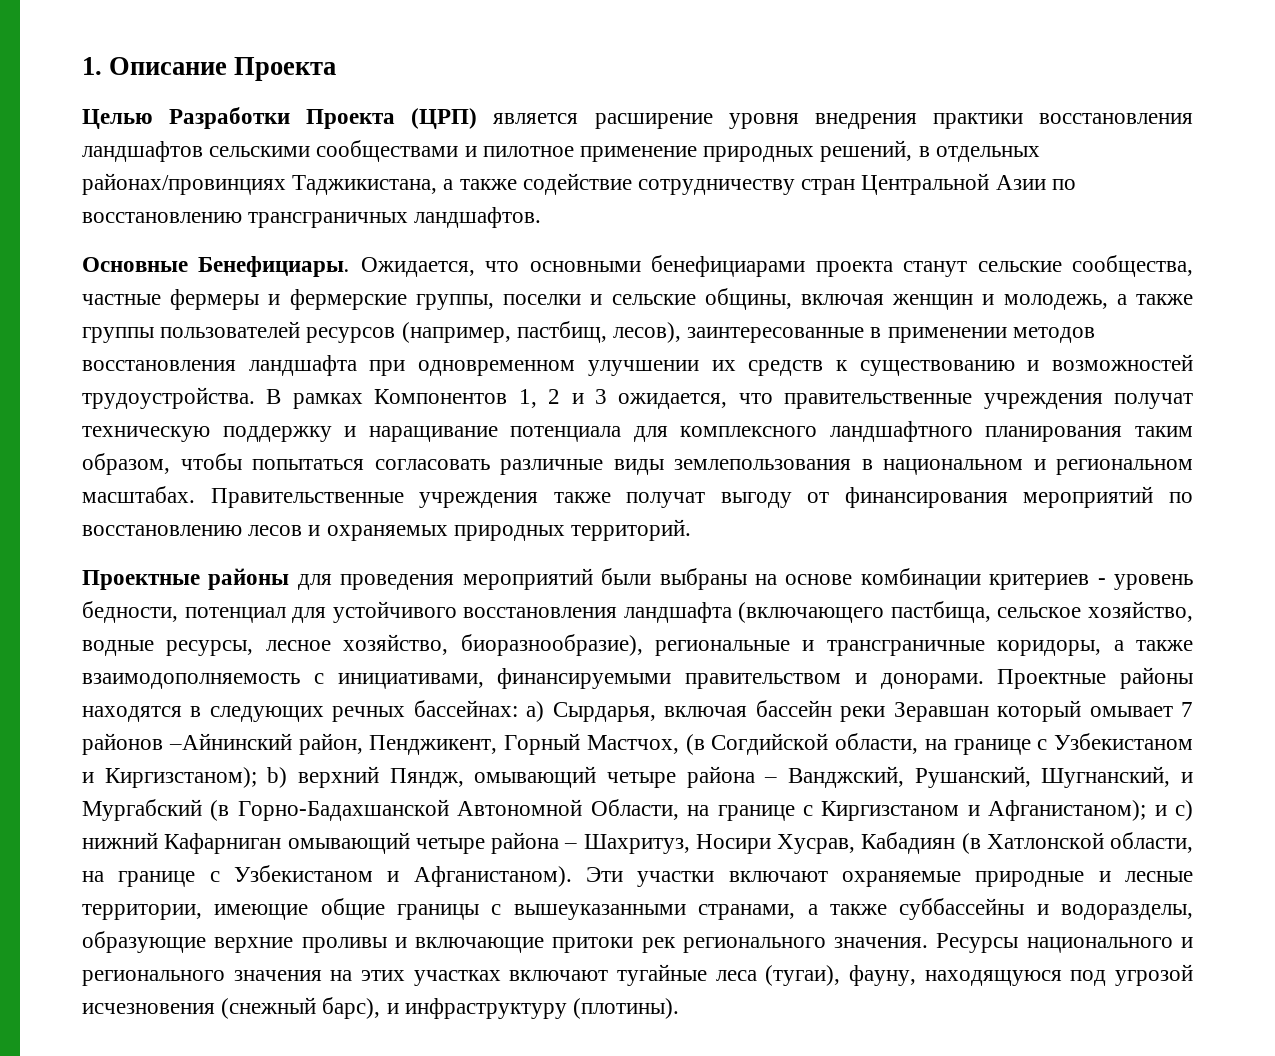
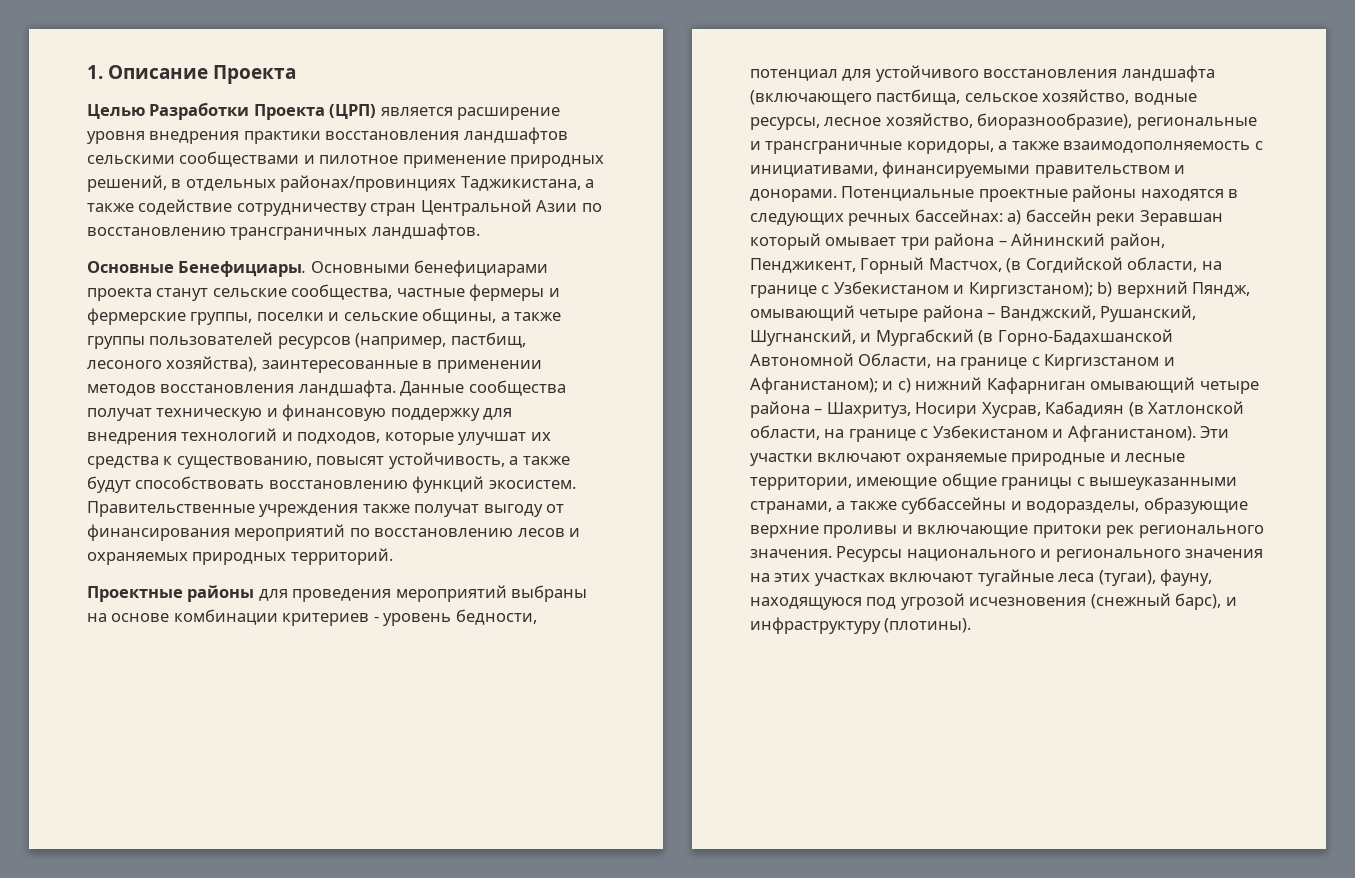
[360,257,641,277] Ожидается, что основными -> [310,261,410,273] Основными
[800,294,1108,310] включая женщин и молодежь, -> (497, 316) none
[613,322,682,343] лесов), -> [87,356,258,372] лесоного хозяйства),
[248,354,1193,376] [82,387,1193,409] [82,421,1193,442] [82,453,1193,475] [82,486,195,503] ландшафта при одновременном улучшении их средств к существованию и возможностей трудоустройства. В рамках Компонентов 1, 2 и 3 ожидается, что правительственные учреждения получат техническую поддержку и наращивание потенциала для комплексного ландшафтного планирования таким образом, чтобы попытаться согласовать различные виды землепользования в национальном и региональном масштабах. -> [298,380,566,397] [87,404,513,421] [87,428,551,445] [87,452,570,469] [87,476,576,493] ландшафта. Данные сообщества получат техническую и финансовую поддержку для внедрения технологий и подходов, которые улучшат их средства к существованию, повысят устойчивость, а также будут способствовать восстановлению функций экосистем.
[601,568,652,585] были -> (507, 593) none
[997,669,1107,689] Проектные -> [841,186,1068,202] Потенциальные проектные
[552,702,748,722] Сырдарья, включая -> (1022, 217) none
[1181,702,1193,717] [82,733,292,755] 7 районов –Айнинский -> [900,233,1106,250] три района – Айнинский

